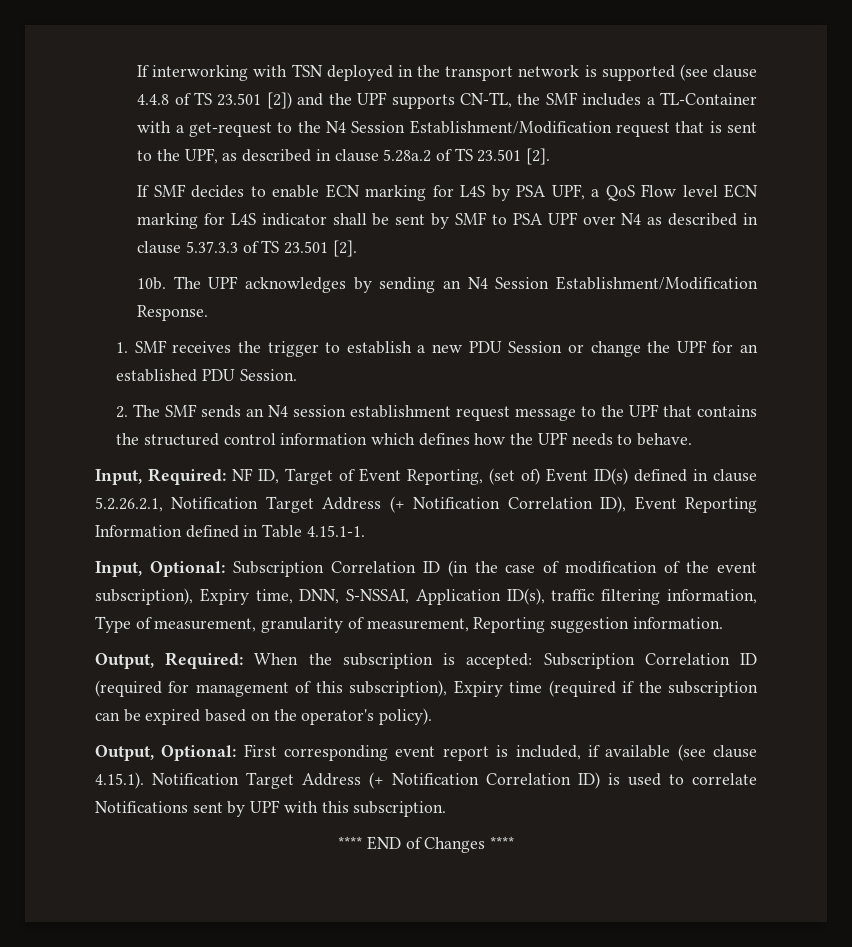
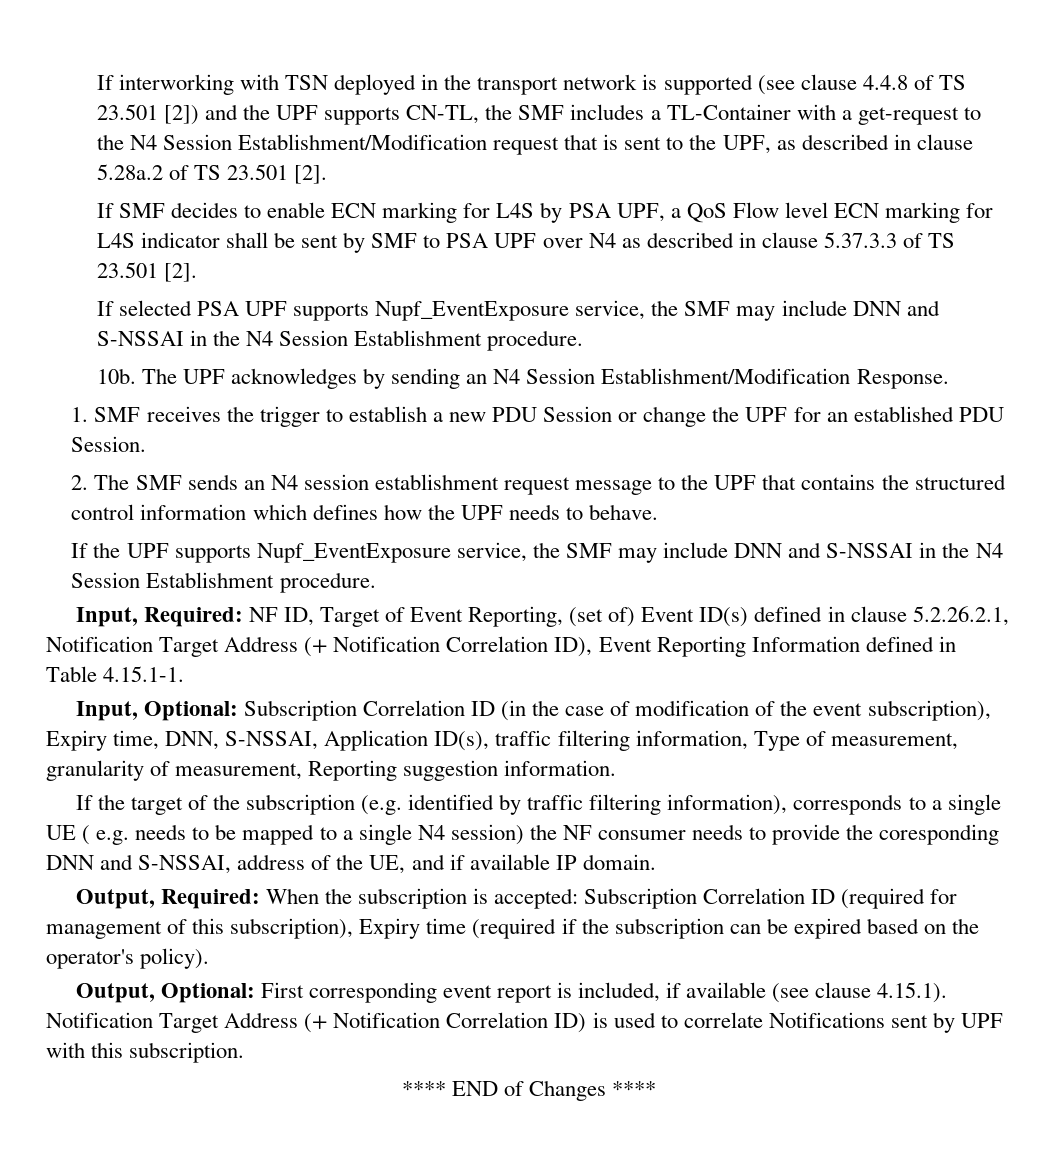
(357, 248) none -> [96,300,940,321] [96,330,584,351] // If selected PSA UPF supports Nupf_EventExposure service, the SMF may include DNN and S-NSSAI in the N4 Session Establishment procedure.
(693, 439) none -> [71,542,1003,563] [71,572,376,593] // If the UPF supports Nupf_EventExposure service, the SMF may include DNN and S-NSSAI in the N4 Session Establishment procedure.
(723, 623) none -> [75,794,1001,815] [46,824,1000,845] [46,854,656,874] // If the target of the subscription (e.g. identified by traffic filtering information), corresponds to a single UE ( e.g. needs to be mapped to a single N4 session) the NF consumer needs to provide the coresponding DNN and S-NSSAI, address of the UE, and if available IP domain.

